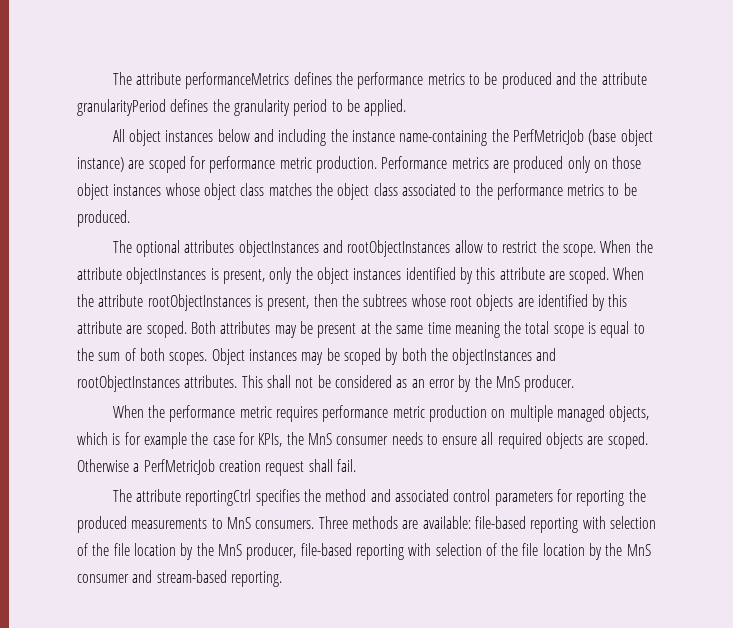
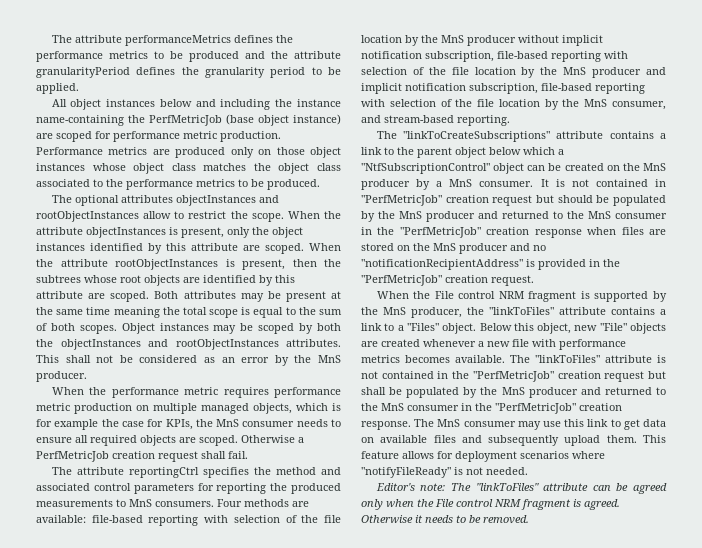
[318,516,348,529] Three -> [217,499,242,507] Four
[246,543,297,560] producer, -> [467,35,603,46] [361,51,494,62] producer without implicit notification subscription,
[77,570,282,587] consumer and stream-based reporting. -> [592,67,666,78] [361,83,645,94] [361,99,666,110] [361,115,510,126] [376,131,666,142] [361,147,564,158] [361,163,666,174] [361,179,666,190] [361,195,666,206] [361,211,667,222] [361,227,666,238] [361,243,546,254] [361,259,620,270] [361,275,534,286] [376,291,667,302] [361,307,666,318] [361,323,666,334] [361,339,626,350] [361,355,666,363] [361,371,666,382] [361,387,666,398] [361,403,622,414] [361,419,666,430] [361,435,666,446] [361,451,605,462] [361,467,528,478] [375,483,667,494] [361,499,620,510] [361,515,529,524] producer and implicit notification subscription, file-based reporting with selection of the file location by the MnS consumer, and stream-based reporting. // The "linkToCreateSubscriptions" attribute contains a link to the parent object below which a "NtfSubscriptionControl" object can be created on the MnS producer by a MnS consumer. It is not contained in "PerfMetricJob" creation request but should be populated by the MnS producer and returned to the MnS consumer in the "PerfMetricJob" creation response when files are stored on the MnS producer and no "notificationRecipientAddress" is provided in the "PerfMetricJob" creation request. // When the File control NRM fragment is supported by the MnS producer, the "linkToFiles" attribute contains a link to a "Files" object. Below this object, new "File" objects are created whenever a new file with performance metrics becomes available. The "linkToFiles" attribute is not contained in the "PerfMetricJob" creation request but shall be populated by the MnS producer and returned to the MnS consumer in the "PerfMetricJob" creation response. The MnS consumer may use this link to get data on available files and subsequently upload them. This feature allows for deployment scenarios where "notifyFileReady" is not needed. // Editor's note: The "linkToFiles" attribute can be agreed only when the File control NRM fragment is agreed. Otherwise it needs to be removed.

